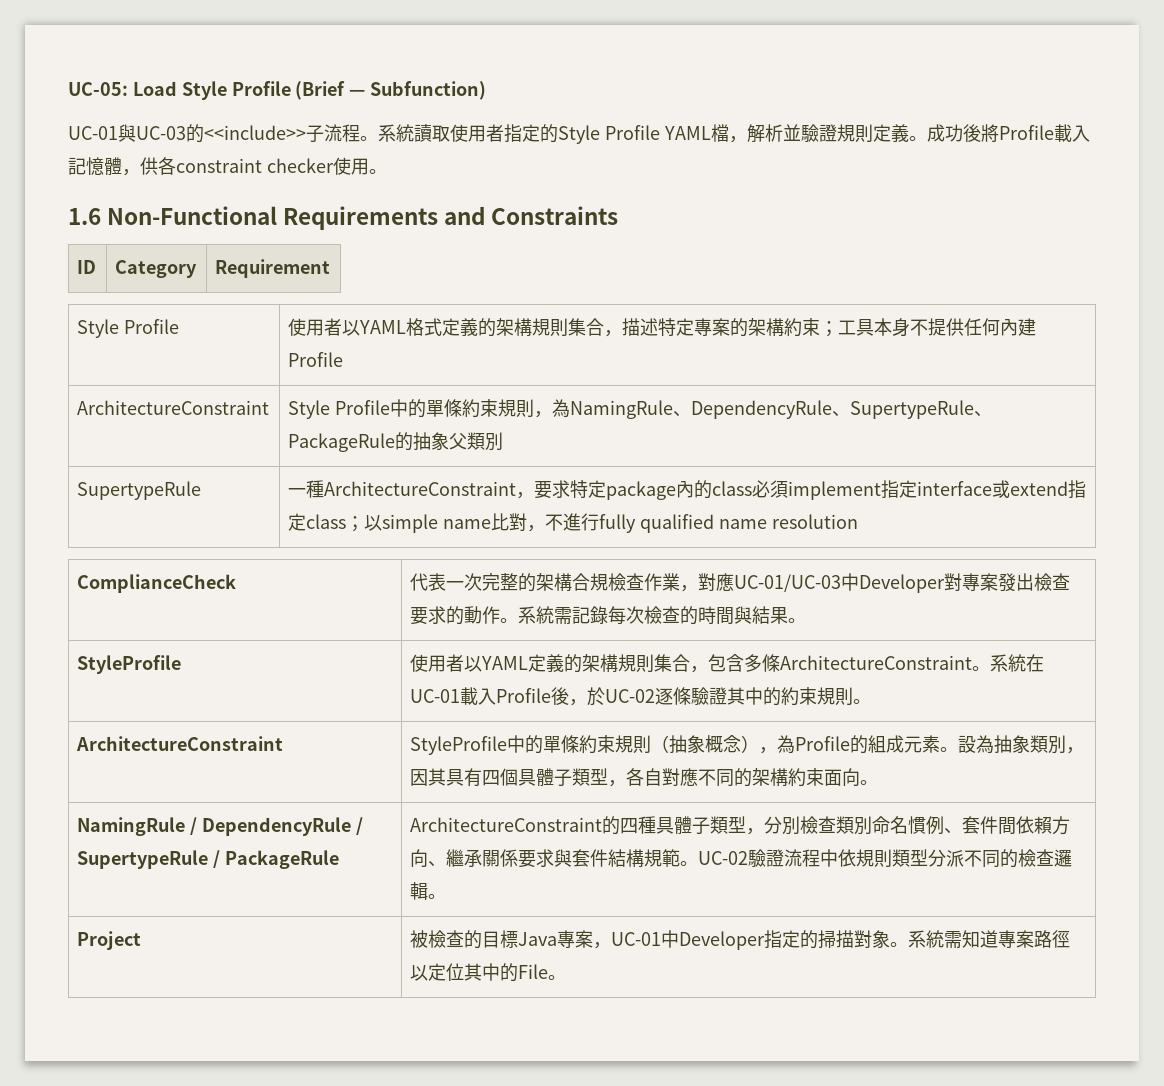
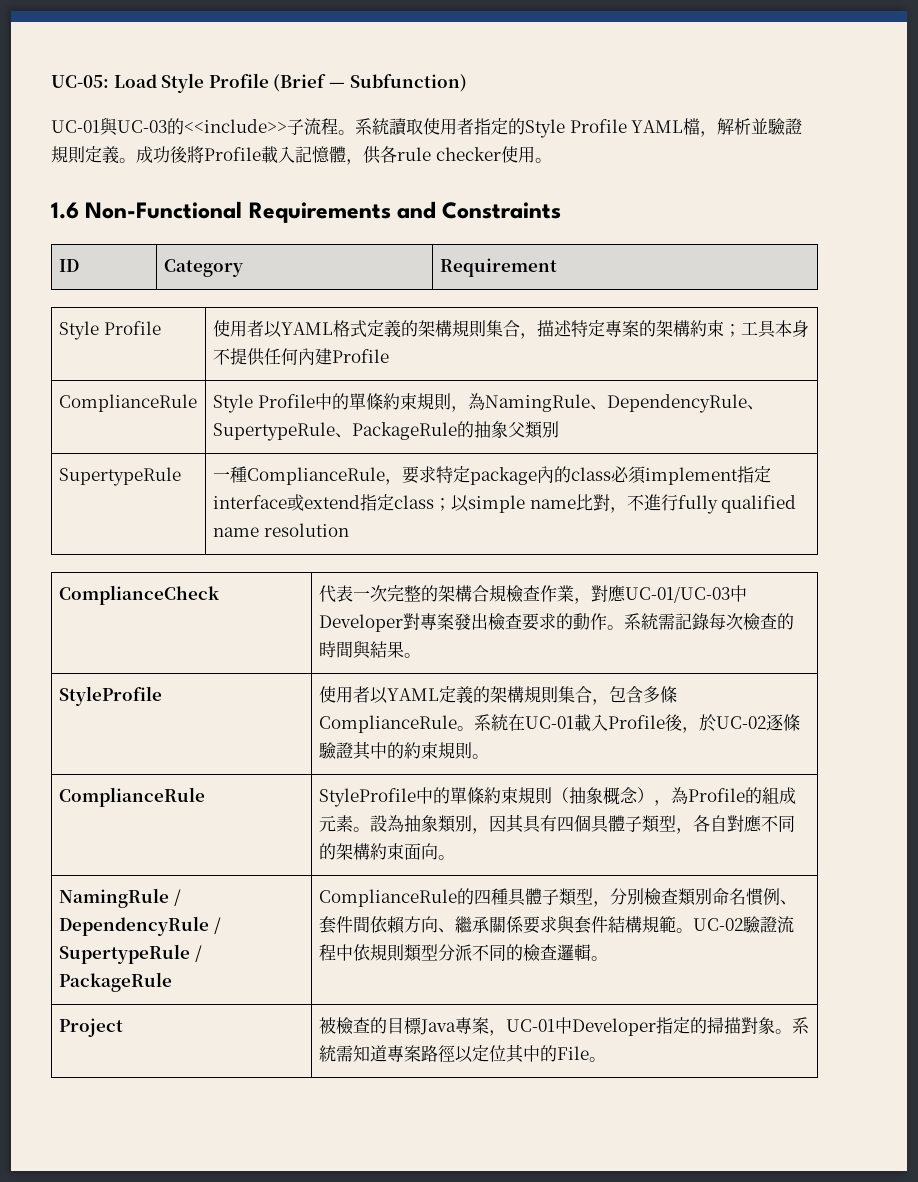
[176,158,262,173] constraint -> [397,147,431,161] rule
[77,400,270,415] ArchitectureConstraint -> [58,394,197,412] ComplianceRule
[324,481,517,496] ArchitectureConstraint -> [246,467,385,485] ComplianceRule
[780,655,973,670] ArchitectureConstraint -> [318,715,457,733] ComplianceRule
[76,736,284,751] ArchitectureConstraint -> [58,787,205,807] ComplianceRule
[410,817,603,832] ArchitectureConstraint -> [318,889,457,907] ComplianceRule

